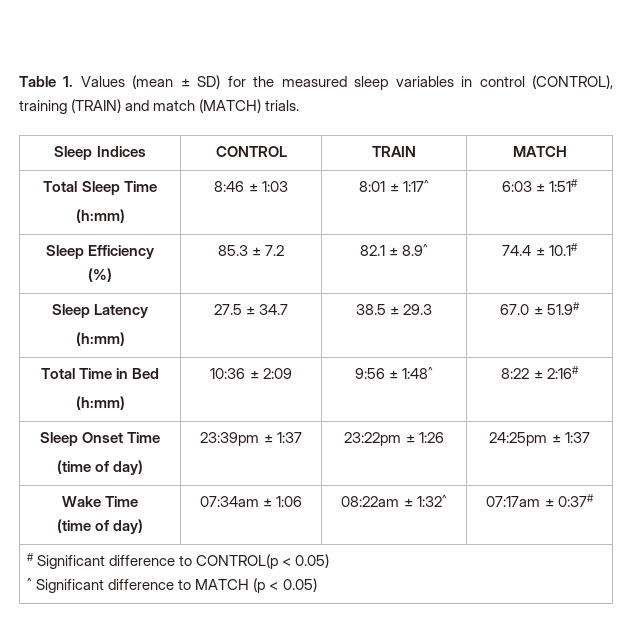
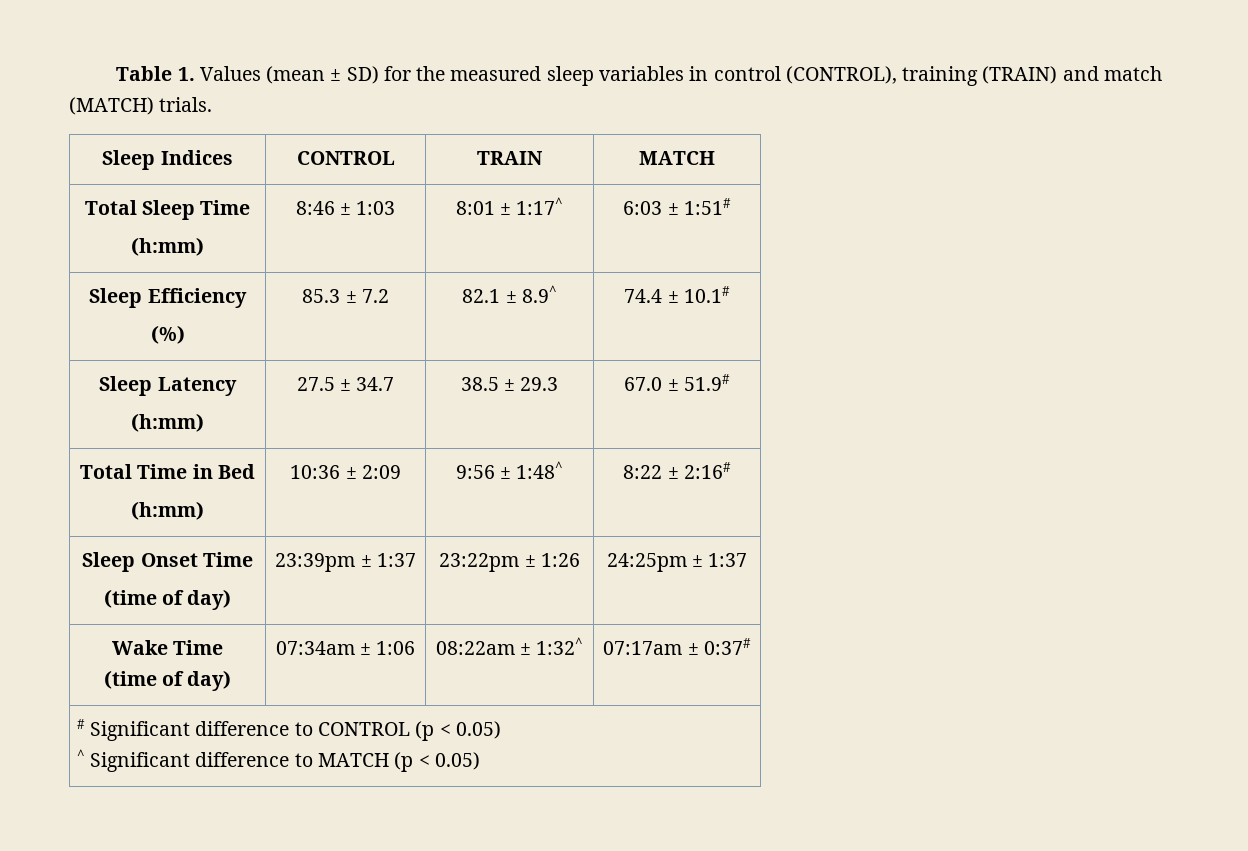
[196,554,279,569] CONTROL(p -> [317,721,435,741] CONTROL (p

